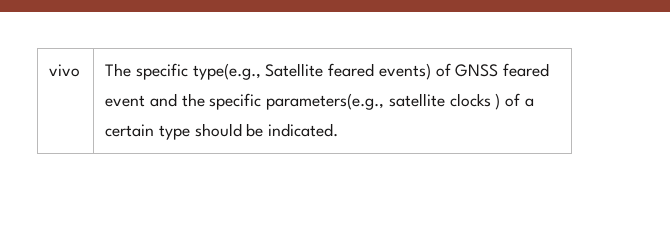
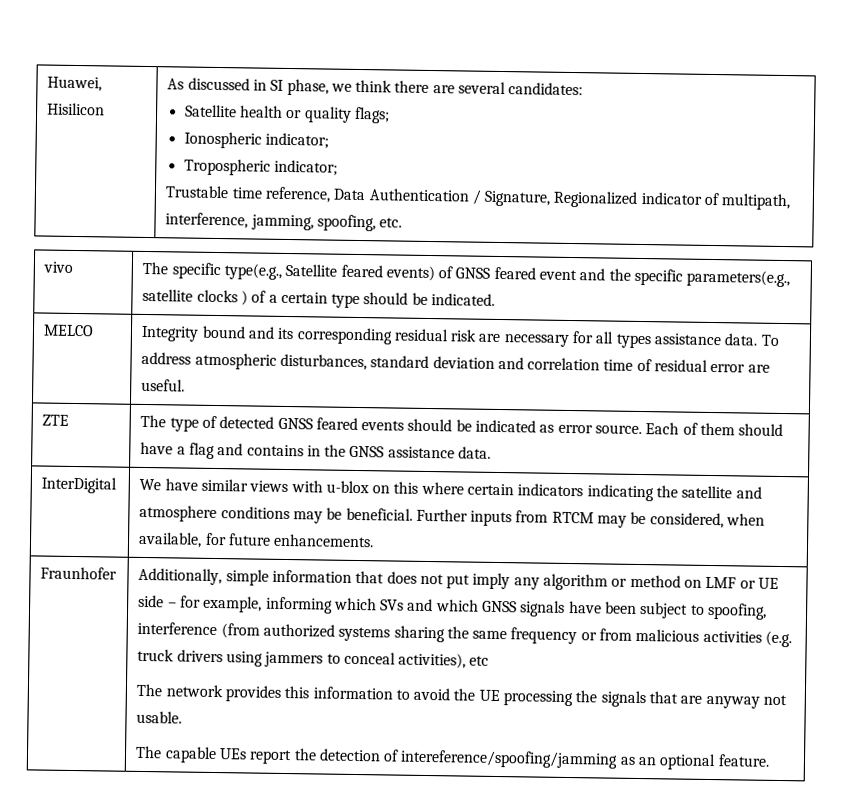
(49, 70) none -> [47,76,103,92] [47,102,106,116] [167,77,584,96] [184,104,391,124] [183,131,330,149] [183,158,339,176] [165,185,791,211] [165,212,403,232] Huawei, Hisilicon | As discussed in SI phase, we think there are several candidates: // Satellite health or quality flags; // Ionospheric indicator; // Tropospheric indicator; // Trustable time reference, Data Authentication / Signature, Regionalized indicator of multipath, interference, jamming, spoofing, etc. //
(339, 130) none -> [43,324,95,337] [141,325,779,349] [141,351,770,373] [141,378,186,392] [42,414,70,426] [140,414,784,437] [140,441,492,459] [41,476,118,494] [139,478,762,502] [139,504,766,529] [138,531,375,548] [40,566,118,580] [138,567,780,591] [138,594,768,620] [137,621,793,648] [137,648,490,669] [136,683,788,709] [136,710,183,724] [135,745,770,771] // MELCO | Integrity bound and its corresponding residual risk are necessary for all types assistance data. To address atmospheric disturbances, standard deviation and correlation time of residual error are useful. // ZTE | The type of detected GNSS feared events should be indicated as error source. Each of them should have a flag and contains in the GNSS assistance data. // InterDigital | We have similar views with u-blox on this where certain indicators indicating the satellite and atmosphere conditions may be beneficial. Further inputs from RTCM may be considered, when available, for future enhancements. // Fraunhofer | Additionally, simple information that does not put imply any algorithm or method on LMF or UE side – for example, informing which SVs and which GNSS signals have been subject to spoofing, interference (from authorized systems sharing the same frequency or from malicious activities (e.g. truck drivers using jammers to conceal activities), etc // The network provides this information to avoid the UE processing the signals that are anyway not usable. // The capable UEs report the detection of intereference/spoofing/jamming as an optional feature.

